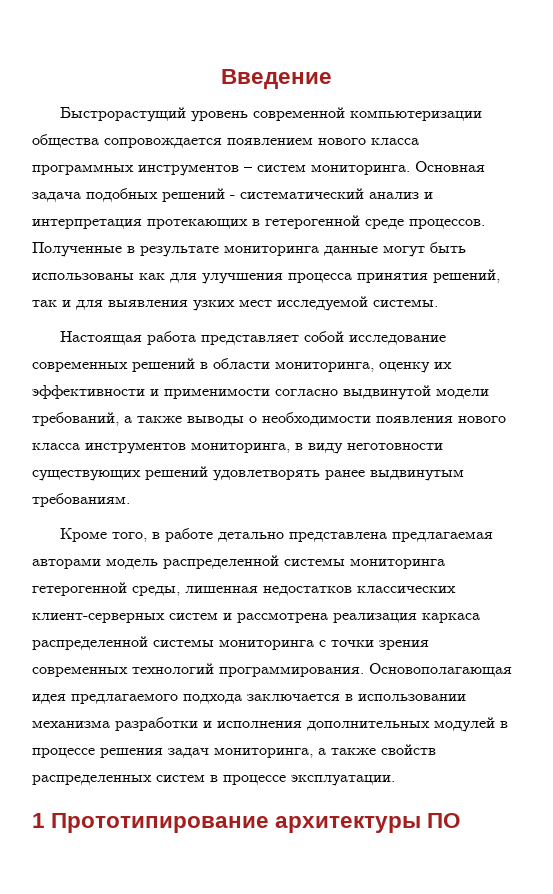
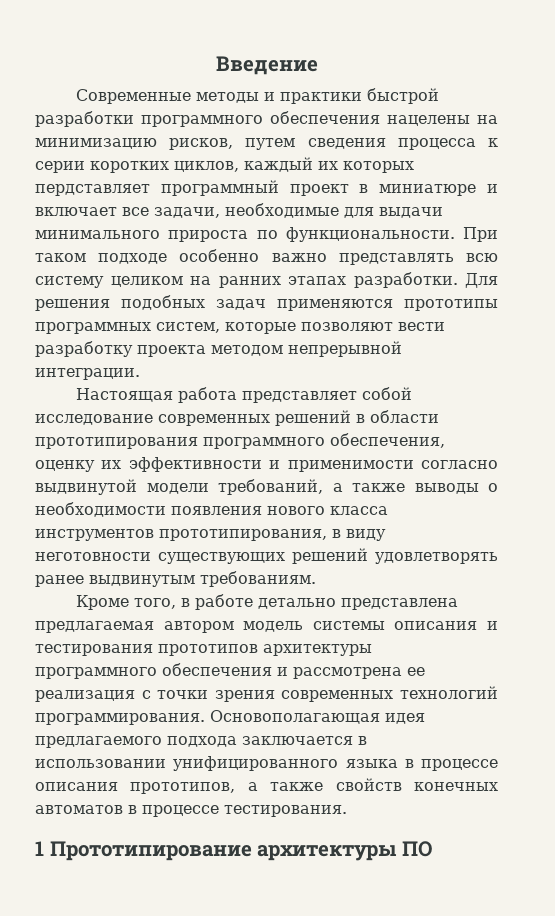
[59,107,482,122] [32,134,419,148] [32,161,485,176] [32,188,433,202] [32,215,485,229] [32,242,466,257] [32,269,500,284] [32,296,438,311] Быстрорастущий уровень современной компьютеризации общества сопровождается появлением нового класса программных инструментов – систем мониторинга. Основная задача подобных решений - систематический анализ и интерпретация протекающих в гетерогенной среде процессов. Полученные в результате мониторинга данные могут быть использованы как для улучшения процесса принятия решений, так и для выявления узких мест исследуемой системы. -> [75,88,439,104] [35,111,498,127] [35,138,498,150] [35,157,414,173] [35,180,499,196] [35,203,443,218] [35,227,498,242] [35,249,498,265] [35,272,498,288] [35,295,498,311] [35,322,445,334] [35,341,402,357] [35,368,140,380] Современные методы и практики быстрой разработки программного обеспечения нацелены на минимизацию рисков, путем сведения процесса к серии коротких циклов, каждый их которых пердставляет программный проект в миниатюре и включает все задачи, необходимые для выдачи минимального прироста по функциональности. При таком подходе особенно важно представлять всю систему целиком на ранних этапах разработки. Для решения подобных задач применяются прототипы программных систем, которые позволяют вести разработку проекта методом непрерывной интеграции.
[275,361,374,372] мониторинга, -> [35,433,445,449] прототипирования программного обеспечения,
[191,442,290,453] мониторинга, -> [159,529,327,541] прототипирования,
[32,555,445,569] [32,582,456,596] [32,612,480,623] [32,636,314,650] авторами модель распределенной системы мониторинга гетерогенной среды, лишенная недостатков классических клиент-серверных систем и рассмотрена реализация каркаса распределенной системы мониторинга -> [163,621,499,633] [35,644,372,656] [35,663,425,679] [35,690,135,702] автором модель системы описания и тестирования прототипов архитектуры программного обеспечения и рассмотрена ее реализация
[32,717,508,732] [32,747,313,758] механизма разработки и исполнения дополнительных модулей в процессе решения задач мониторинга, -> [173,756,498,771] [35,782,236,794] унифицированного языка в процессе описания прототипов,
[32,774,395,786] распределенных систем в процессе эксплуатации. -> [414,782,498,791] [35,805,347,817] конечных автоматов в процессе тестирования.

